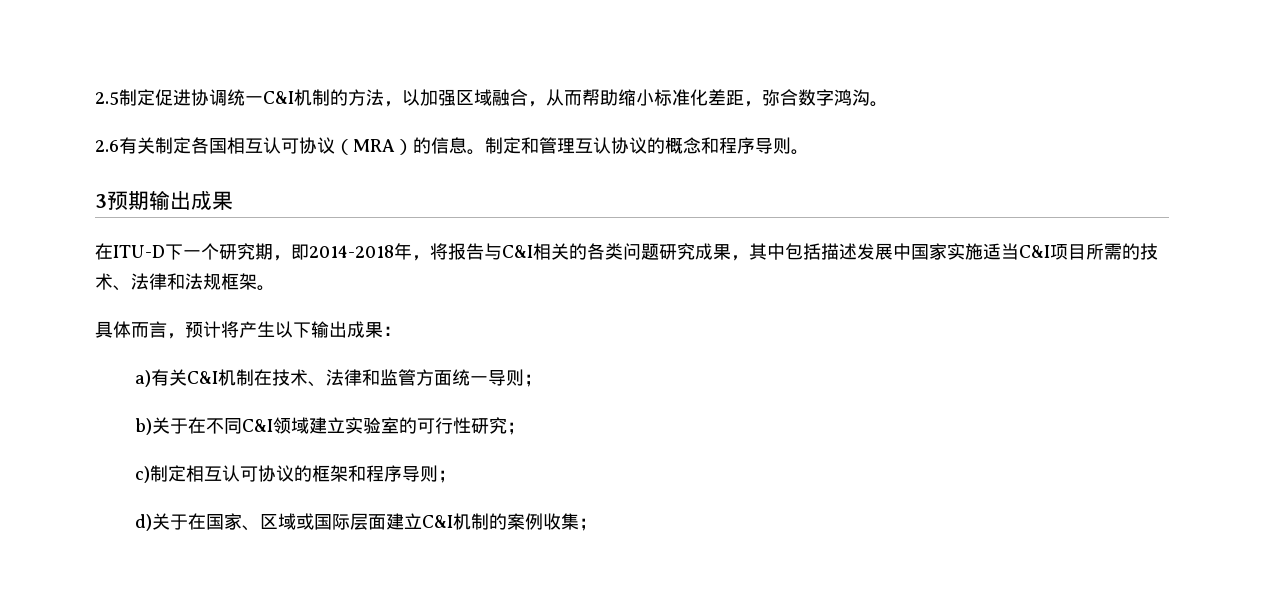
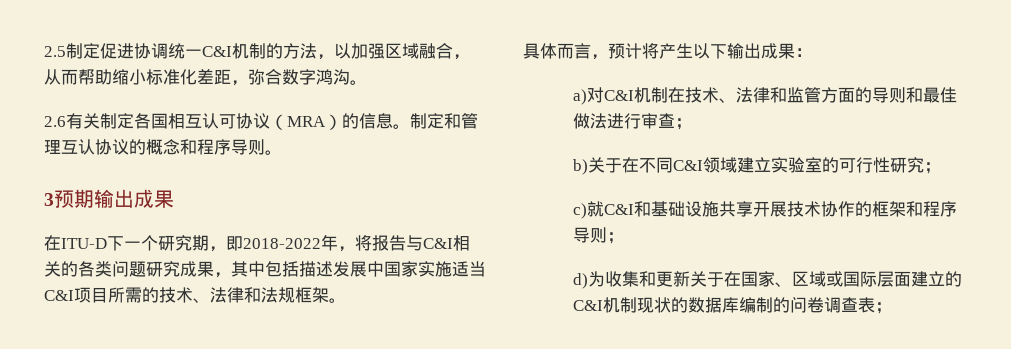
[309,245,394,258] 2014-2018 -> [243,238,321,249] 2018-2022
[150,369,187,386] 有关 -> [586,87,604,103] 对
[451,369,524,386] 统一导则 -> [854,87,957,103] [572,113,675,129] 的导则和最佳做法进行审查
[149,465,294,482] 制定相互认可协议 -> [586,201,855,217] 就C&I和基础设施共享开展技术协作
(152, 522) none -> [587,271,690,287] 为收集和更新
[421,513,579,530] C&I机制的案例收集 -> [944,271,962,287] [572,297,875,313] 的C&I机制现状的数据库编制的问卷调查表

